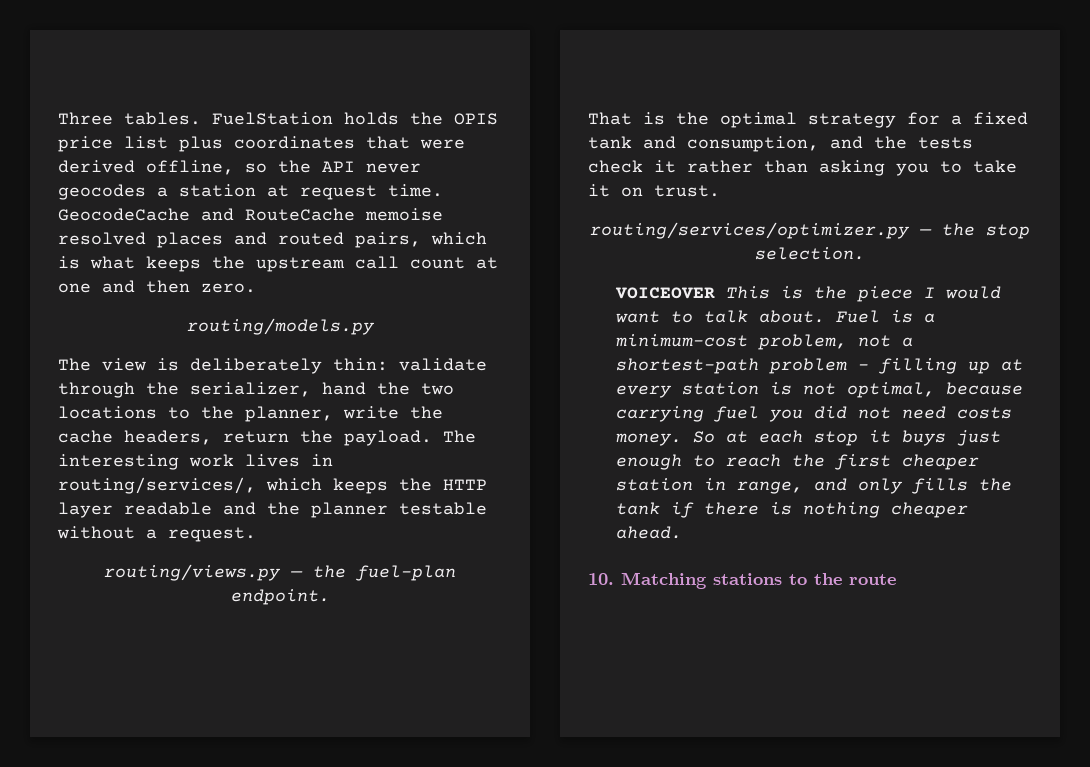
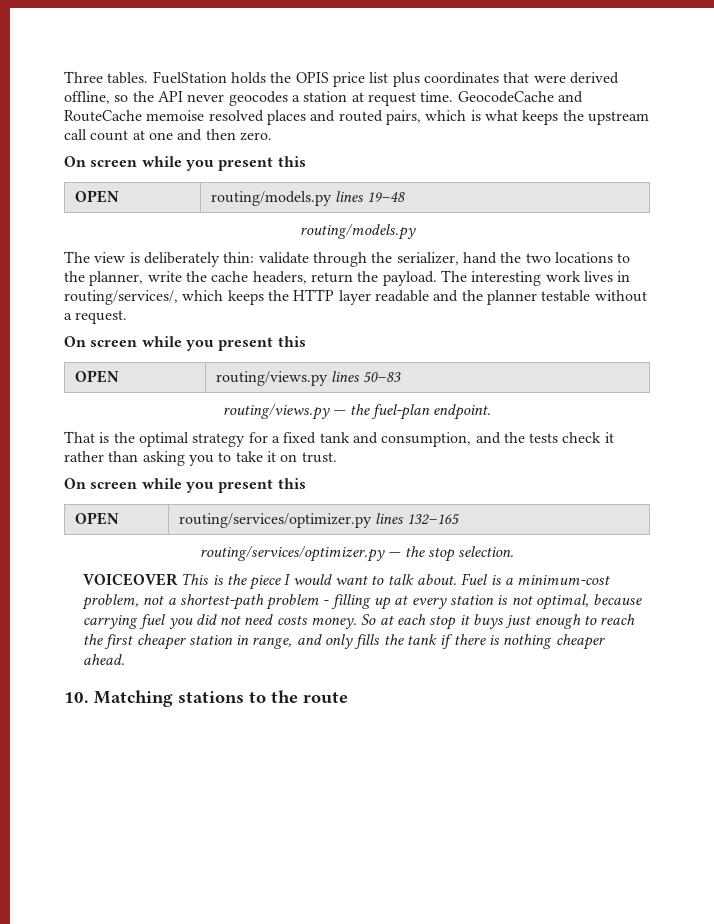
(256, 288) none -> [64,156,306,171] [74,190,119,203] [210,191,406,206] // On screen while you present this // OPEN | routing/models.py lines 19–48
(256, 534) none -> [64,336,306,351] [74,370,119,383] [215,371,402,386] // On screen while you present this // OPEN | routing/views.py lines 50–83
(720, 191) none -> [64,478,306,493] [74,512,119,525] [178,513,460,528] // On screen while you present this // OPEN | routing/services/optimizer.py lines 132–165

